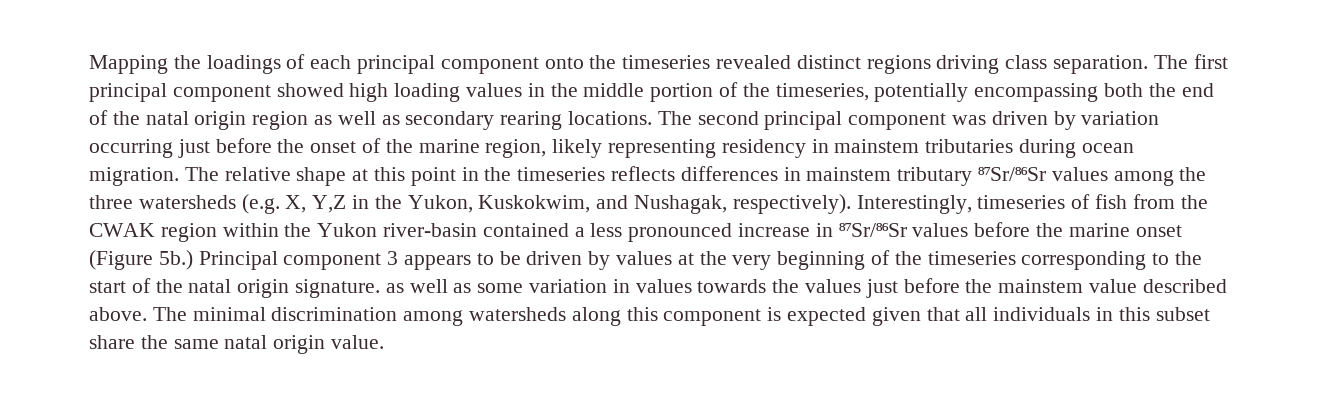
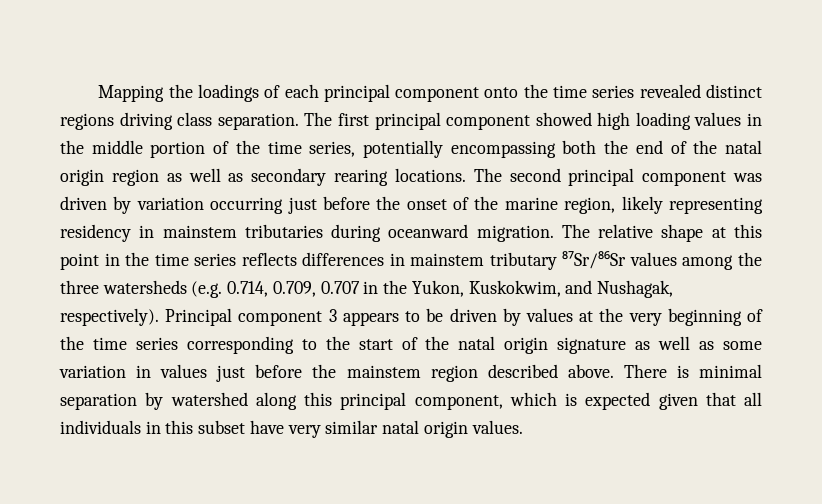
[622,55,711,69] timeseries -> [553,85,635,98] time series
[775,83,869,101] timeseries, -> [267,141,356,157] time series,
[1081,143,1134,153] ocean -> [388,224,469,238] oceanward
[517,167,606,181] timeseries -> [154,253,237,266] time series
[285,195,347,213] X, Y,Z -> [227,281,360,297] 0.714, 0.709, 0.707
[856,194,1208,214] [89,222,1182,242] [89,250,193,270] Interestingly, timeseries of fish from the CWAK region within the Yukon river-basin contained a less pronounced increase in ⁸⁷Sr/⁸⁶Sr values before the marine onset (Figure 5b.) -> (159, 317) none
[927,251,1016,265] timeseries -> [92,337,178,350] time series
[295,279,381,298] signature. -> [557,337,627,354] signature
[697,279,862,293] towards the values -> (208, 371) none
[1089,279,1138,293] value -> [430,365,478,382] region
[152,307,762,326] The minimal discrimination among watersheds along this component -> [623,364,763,378] [60,392,557,410] There is minimal separation by watershed along this principal component, which
[89,335,385,354] share the same natal origin value. -> [249,420,523,438] have very similar natal origin values.

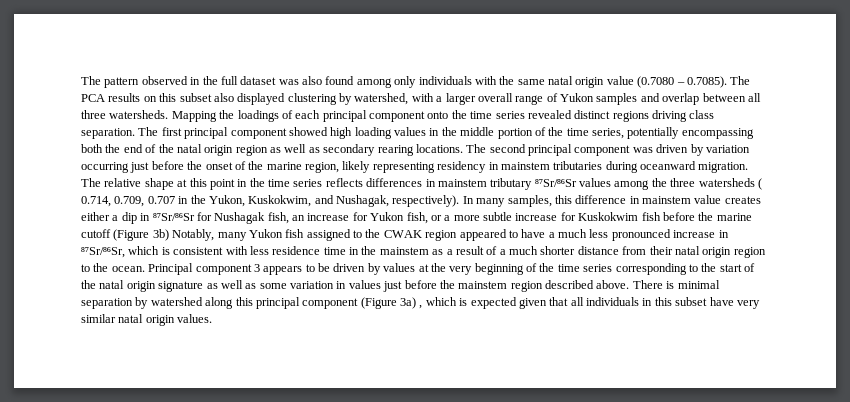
(98, 93) none -> [81,76,751,88] [81,93,761,105] [81,110,169,119] The pattern observed in the full dataset was also found among only individuals with the same natal origin value (0.7080 – 0.7085). The PCA results on this subset also displayed clustering by watershed, with a larger overall range of Yukon samples and overlap between all three watersheds.
[191,281,223,298] (e.g. -> [757,178,762,190] (
(159, 317) none -> [462,195,761,207] [81,212,752,224] [81,229,729,241] [81,246,766,258] [81,263,145,272] In many samples, this difference in mainstem value creates either a dip in ⁸⁷Sr/⁸⁶Sr for Nushagak fish, an increase for Yukon fish, or a more subtle increase for Kuskokwim fish before the marine cutoff (Figure 3b) Notably, many Yukon fish assigned to the CWAK region appeared to have a much less pronounced increase in ⁸⁷Sr/⁸⁶Sr, which is consistent with less residence time in the mainstem as a result of a much shorter distance from their natal origin region to the ocean.
[414,395,503,410] component, -> [302,297,423,309] component (Figure 3a) ,

